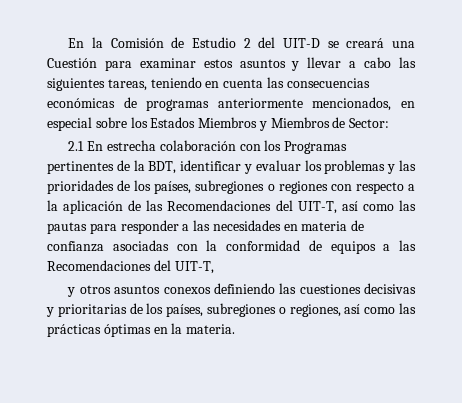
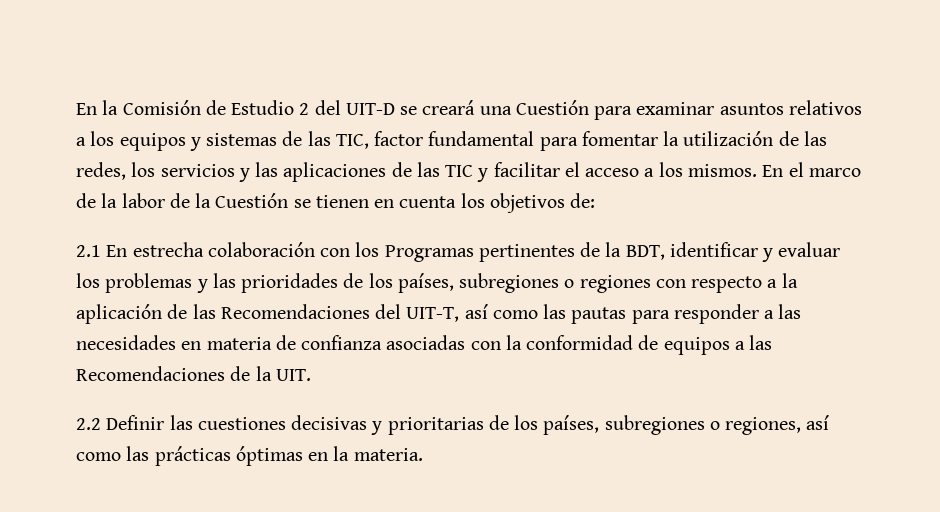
[203,57,417,71] [47,77,370,91] [47,97,416,111] [47,117,390,131] estos asuntos y llevar a cabo las siguientes tareas, teniendo en cuenta las consecuencias económicas de programas anteriormente mencionados, en especial sobre los Estados Miembros y Miembros de Sector: -> [719,100,862,115] [76,131,827,151] [76,162,861,182] [76,193,596,213] asuntos relativos a los equipos y sistemas de las TIC, factor fundamental para fomentar la utilización de las redes, los servicios y las aplicaciones de las TIC y facilitar el acceso a los mismos. En el marco de la labor de la Cuestión se tienen en cuenta los objetivos de:
[153,260,214,274] [67,283,275,297] del UIT-T, // y otros asuntos conexos definiendo -> [230,366,311,381] [76,415,165,430] de la UIT. // 2.2 Definir

